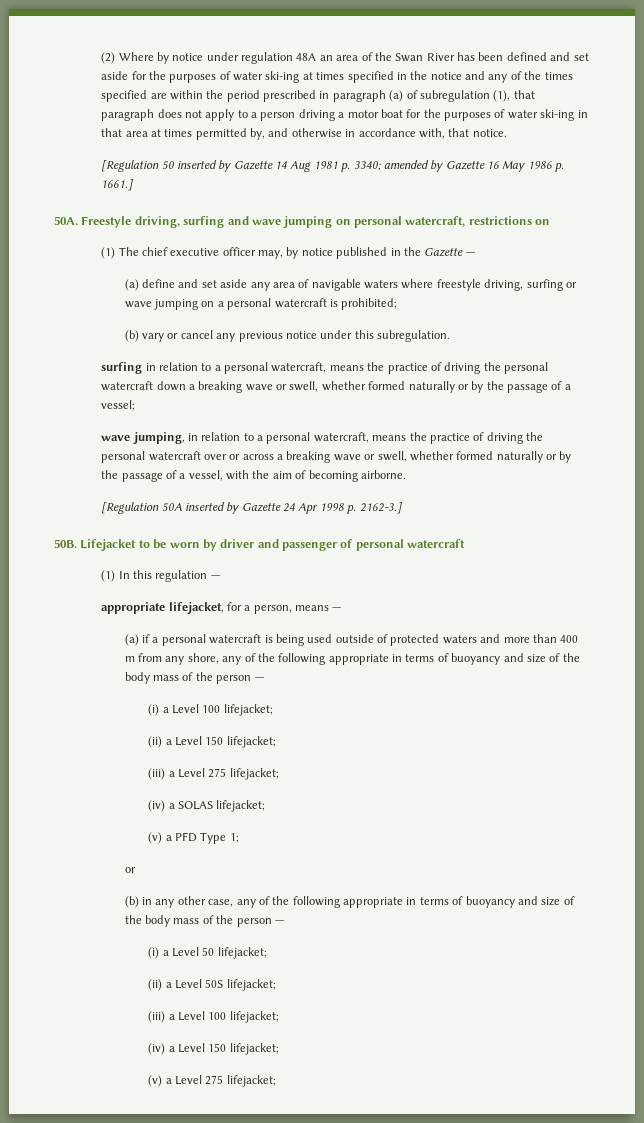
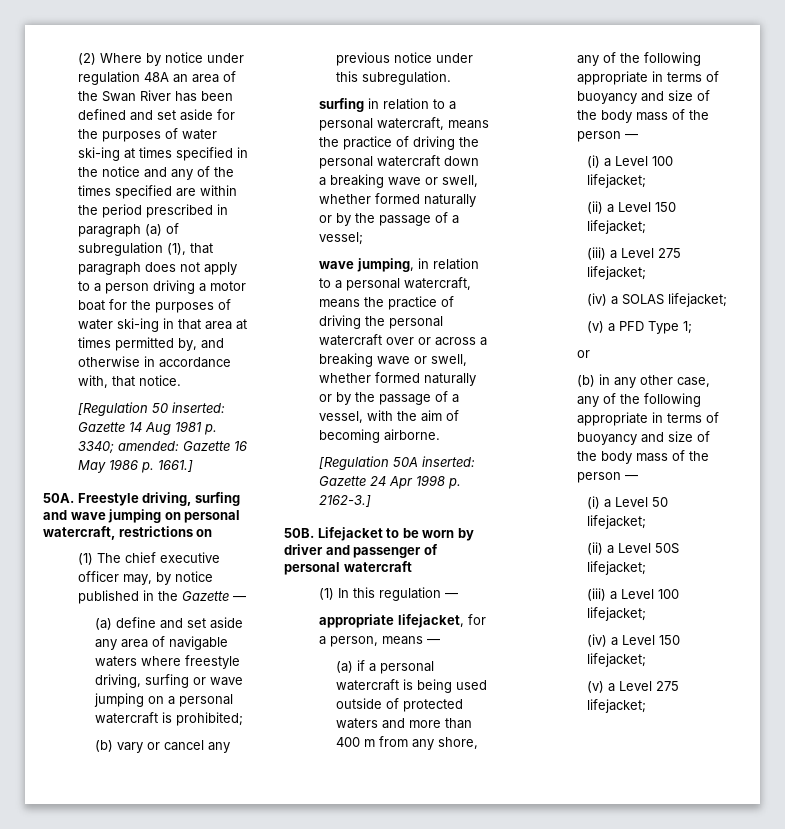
[176,160,232,172] inserted by -> [171,402,225,413] inserted:
[383,160,444,172] amended by -> [117,441,179,451] amended:
[184,502,240,514] inserted by -> [421,456,475,467] inserted:

